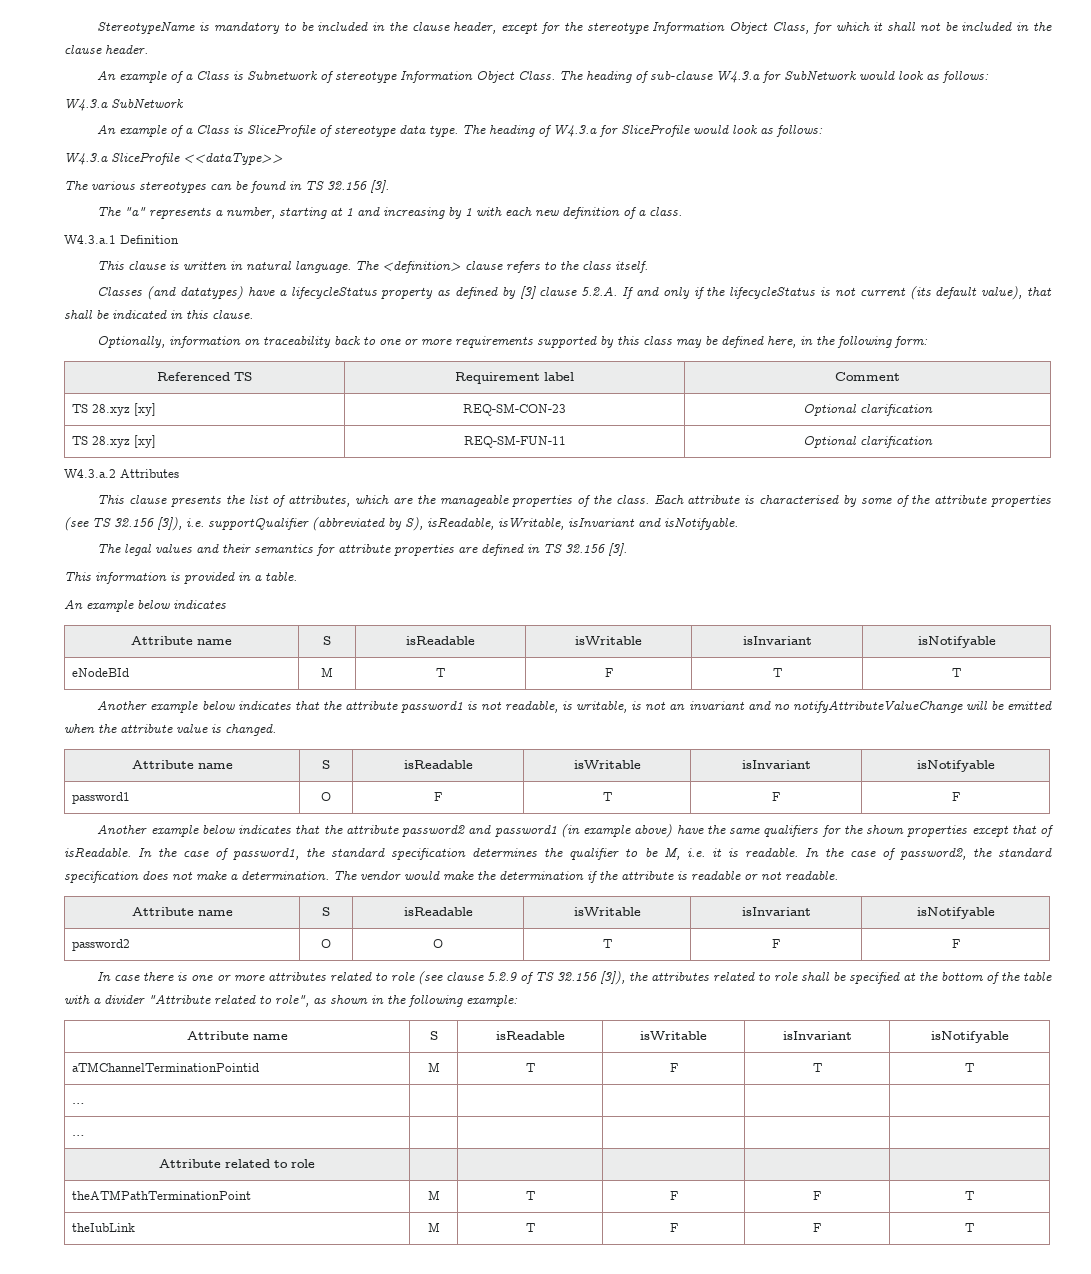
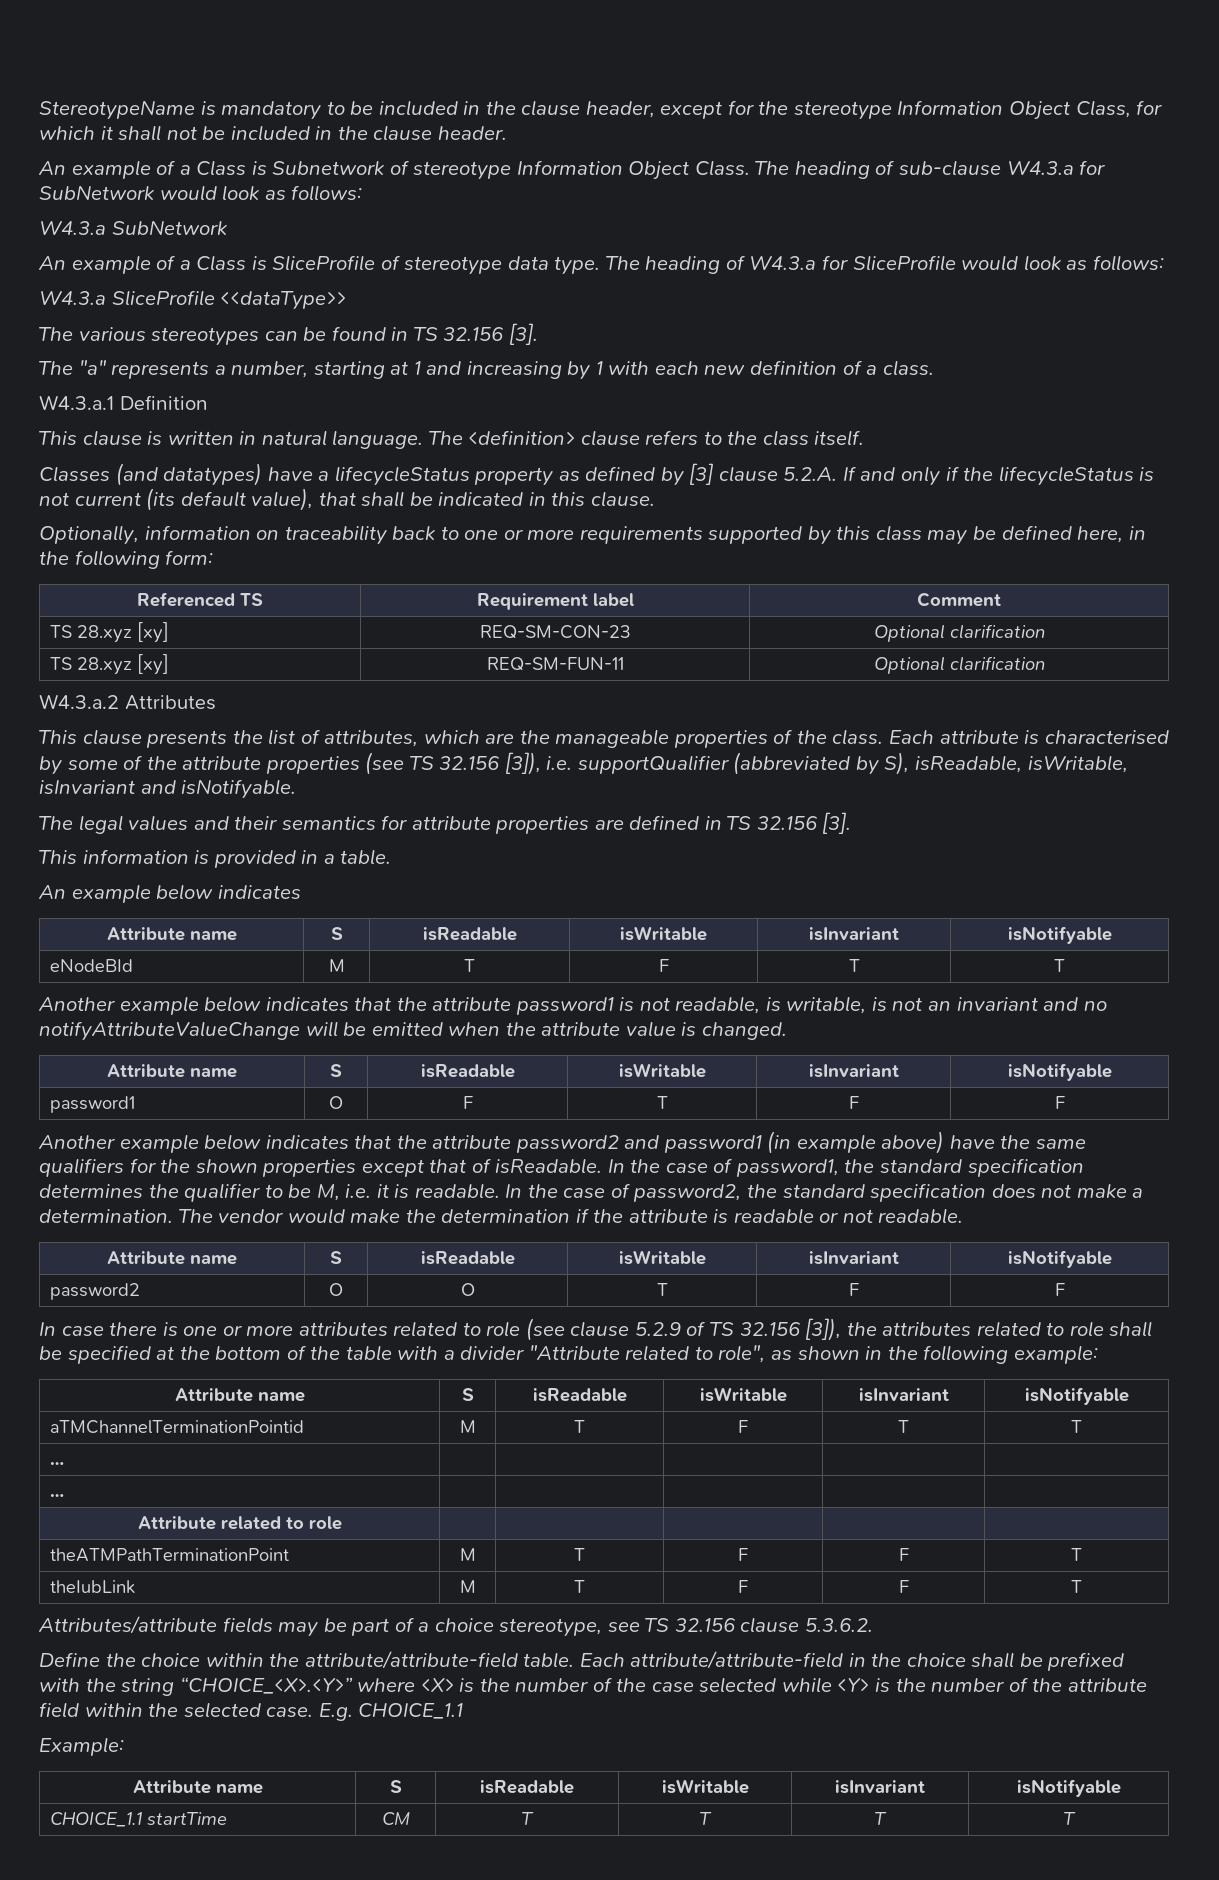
(974, 1227) none -> [38,1616,873,1637] [39,1651,1125,1671] [39,1677,1147,1696] [39,1702,464,1721] [39,1737,124,1756] [132,1780,263,1794] [389,1780,402,1793] [480,1780,574,1794] [661,1779,749,1794] [835,1780,926,1794] [1016,1779,1121,1797] [49,1812,227,1827] [381,1812,410,1825] [522,1812,534,1825] [700,1812,713,1825] [875,1812,888,1825] [1063,1812,1076,1825] // Attributes/attribute fields may be part of a choice stereotype, see TS 32.156 clause 5.3.6.2. // Define the choice within the attribute/attribute-field table. Each attribute/attribute-field in the choice shall be prefixed with the string “CHOICE_<X>.<Y>” where <X> is the number of the case selected while <Y> is the number of the attribute field within the selected case. E.g. CHOICE_1.1 // Example: // Attribute name | S | isReadable | isWritable | isInvariant | isNotifyable // CHOICE_1.1 startTime | CM | T | T | T | T

